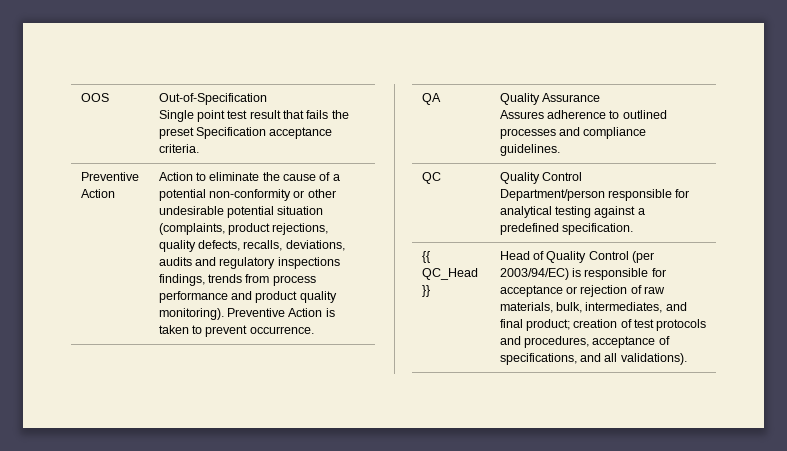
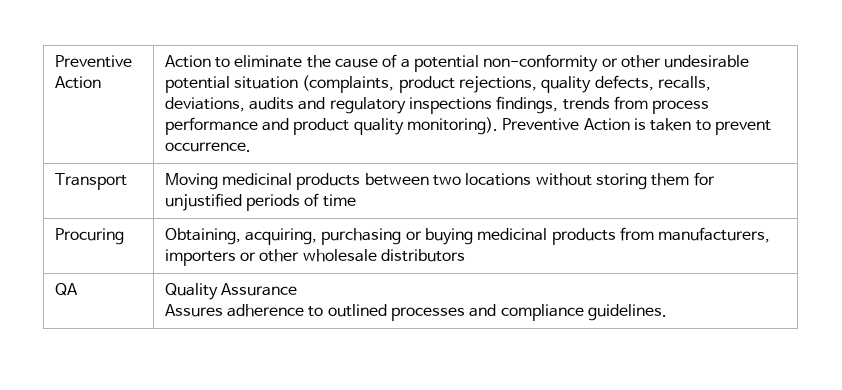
[80,93,109,102] [158,93,267,105] [158,110,349,122] [158,127,333,139] [158,144,199,153] OOS | Out-of-Specification // Single point test result that fails the preset Specification acceptance criteria. // -> (54, 61) none
(314, 330) none -> [54,173,127,190] [164,172,715,190] [164,193,356,211] [54,228,124,245] [164,227,771,245] [164,249,466,266] // Transport | Moving medicinal products between two locations without storing them for unjustified periods of time // Procuring | Obtaining, acquiring, purchasing or buying medicinal products from manufacturers, importers or other wholesale distributors
[421,172,441,184] [499,172,582,184] [499,189,690,201] [499,206,645,218] [499,223,633,235] [421,251,430,263] [421,268,478,280] [421,285,430,297] [499,251,654,263] [499,268,666,280] [499,285,665,297] [499,302,687,313] [499,319,707,331] [499,336,670,348] [499,353,687,365] // QC | Quality Control // Department/person responsible for analytical testing against a predefined specification. // {{ QC_Head }} | Head of Quality Control (per 2003/94/EC) is responsible for acceptance or rejection of raw materials, bulk, intermediates, and final product; creation of test protocols and procedures, acceptance of specifications, and all validations). -> (667, 312) none

